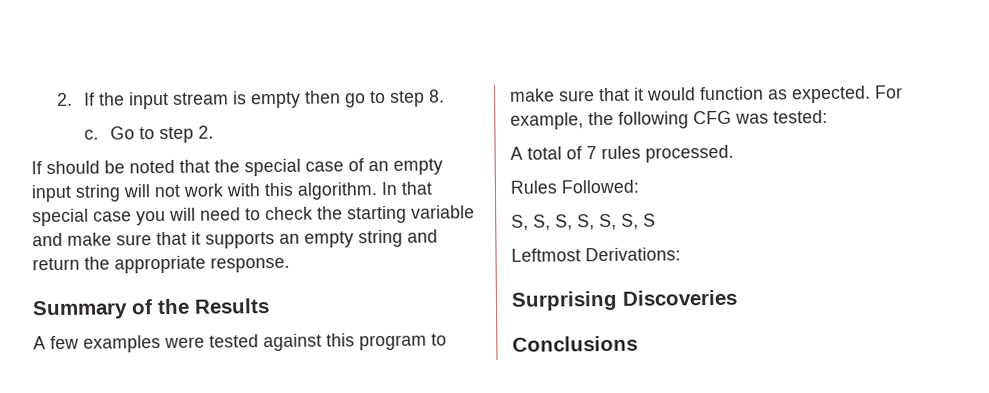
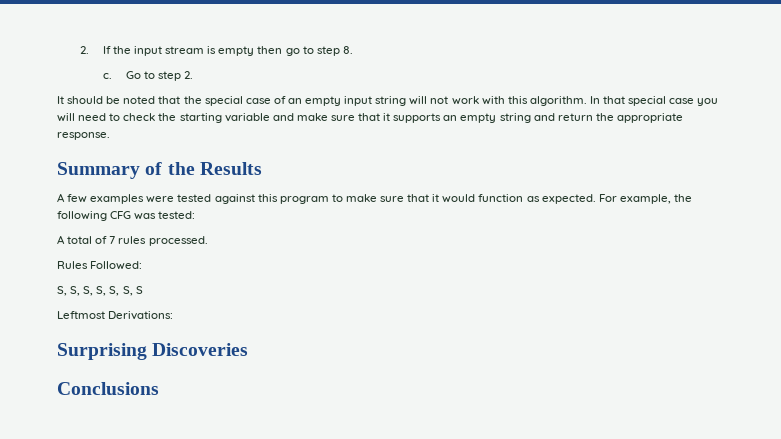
[31,161,42,175] If -> [57,96,64,104] It

